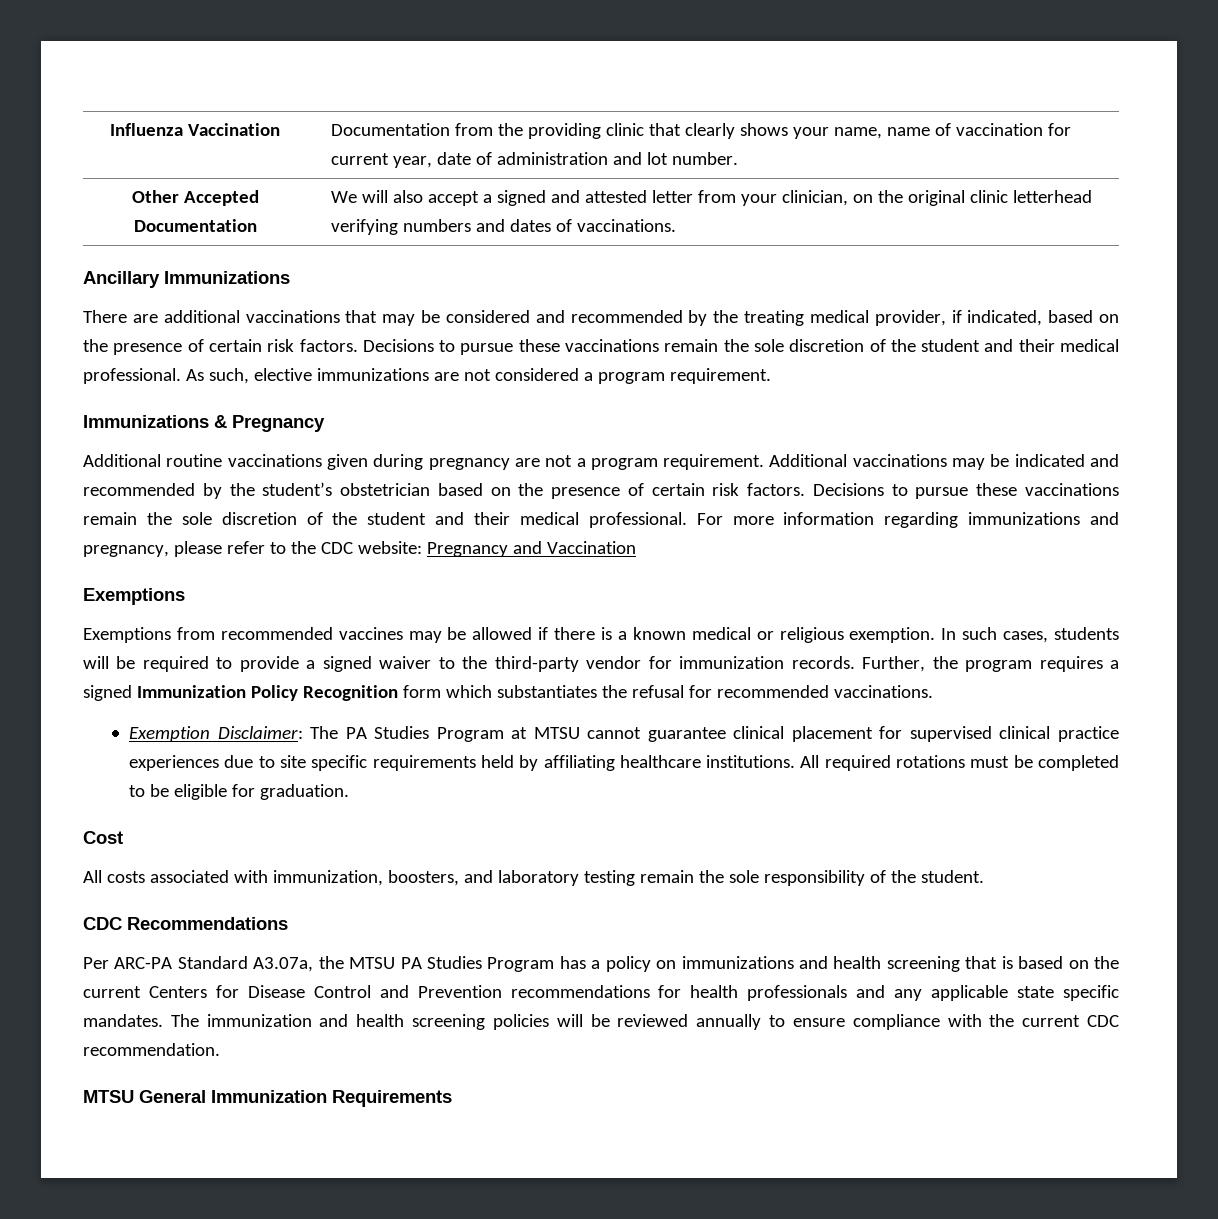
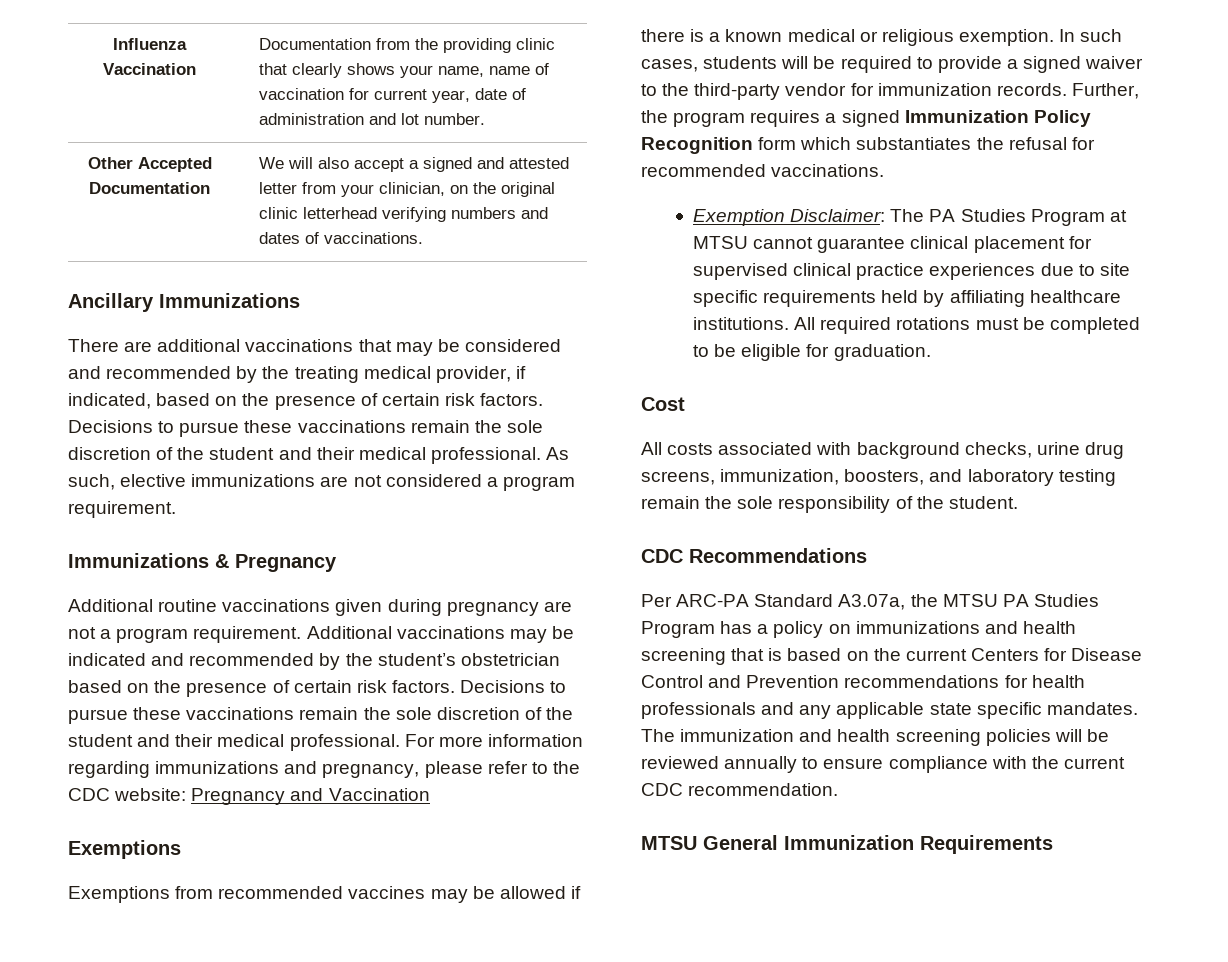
(268, 876) none -> [856,442,1124,459] [641,471,715,485] background checks, urine drug screens,

